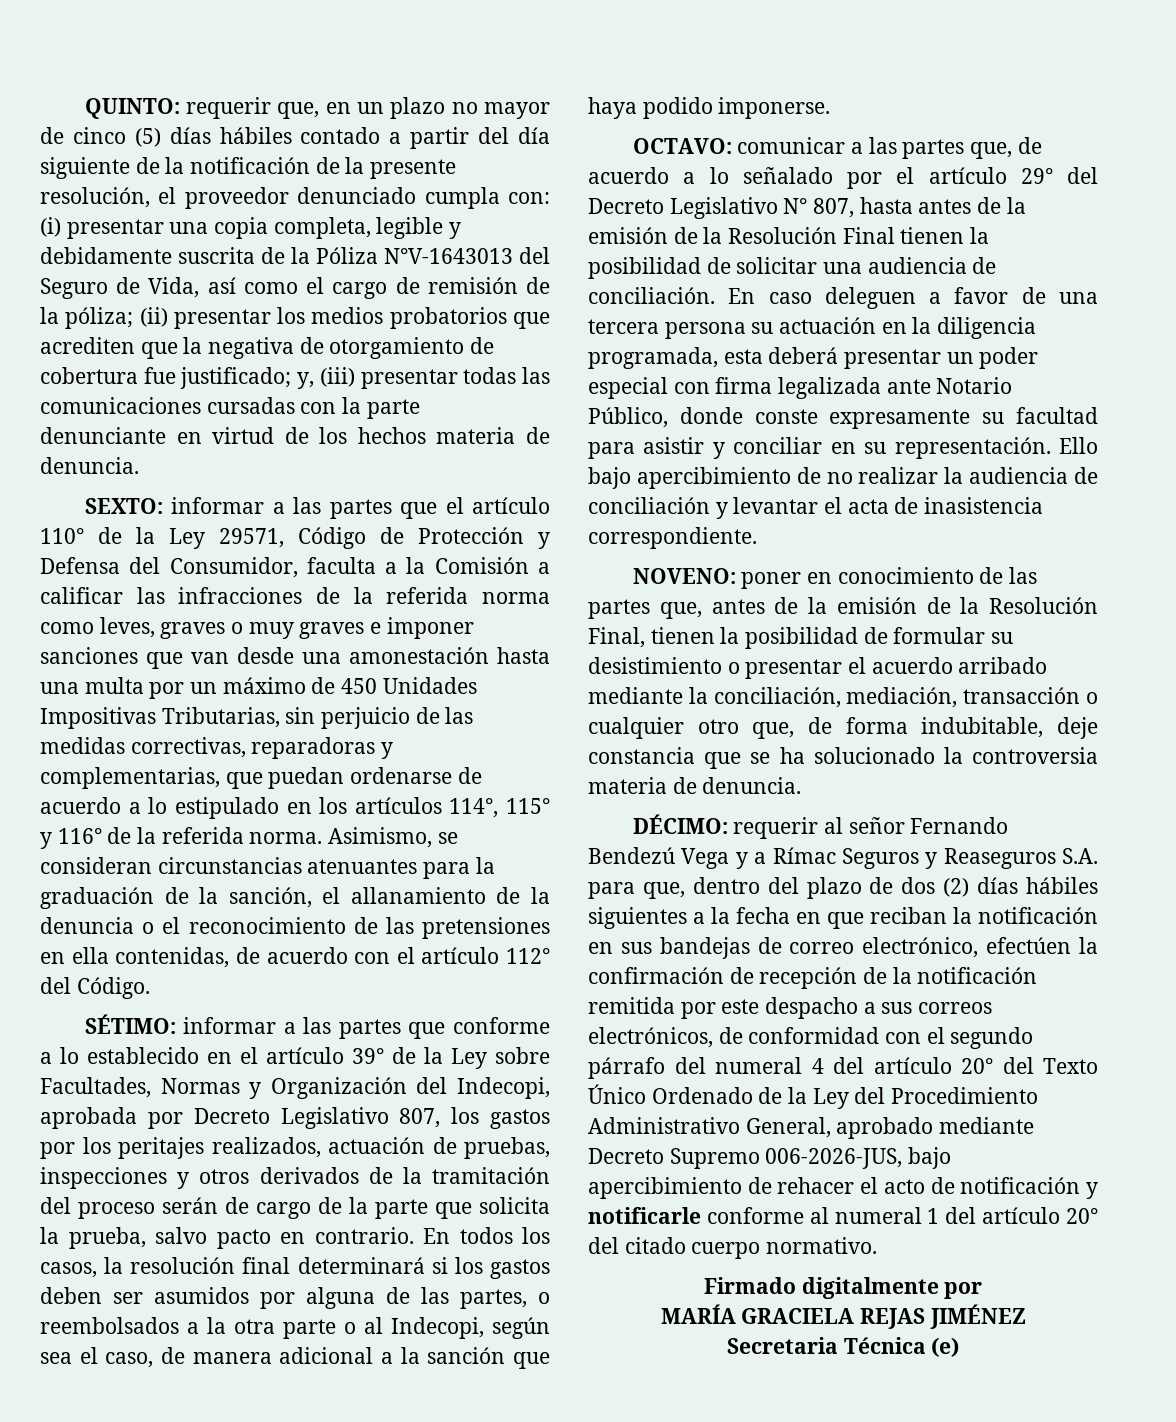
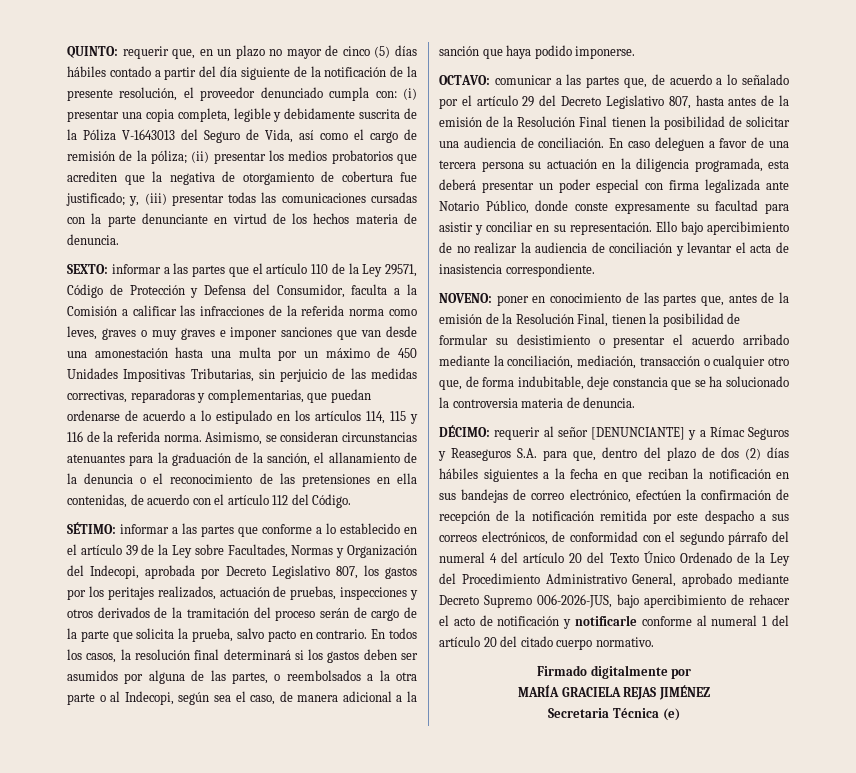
[384,248,513,264] N°V-1643013 -> [122,129,175,140] V-1643013
[40,528,84,544] 110° -> [311,264,328,274] 110
[449,798,550,818] [40,828,102,849] 114°, 115° y 116° -> [366,411,418,424] [67,431,83,442] 114, 115 y 116
[506,948,550,964] 112° -> [272,495,289,505] 112
[352,1048,384,1064] 39° -> [125,545,138,556] 39
[1020,168,1053,184] 29° -> [522,96,535,107] 29
[783,198,808,214] N° -> (664, 102) none
[910,817,1009,834] [588,847,730,869] Fernando Bendezú Vega -> [591,427,685,440] [DENUNCIANTE]
[961,1058,993,1074] 20° -> [569,553,583,563] 20
[1066,1208,1098,1224] 20° -> [483,637,497,647] 20

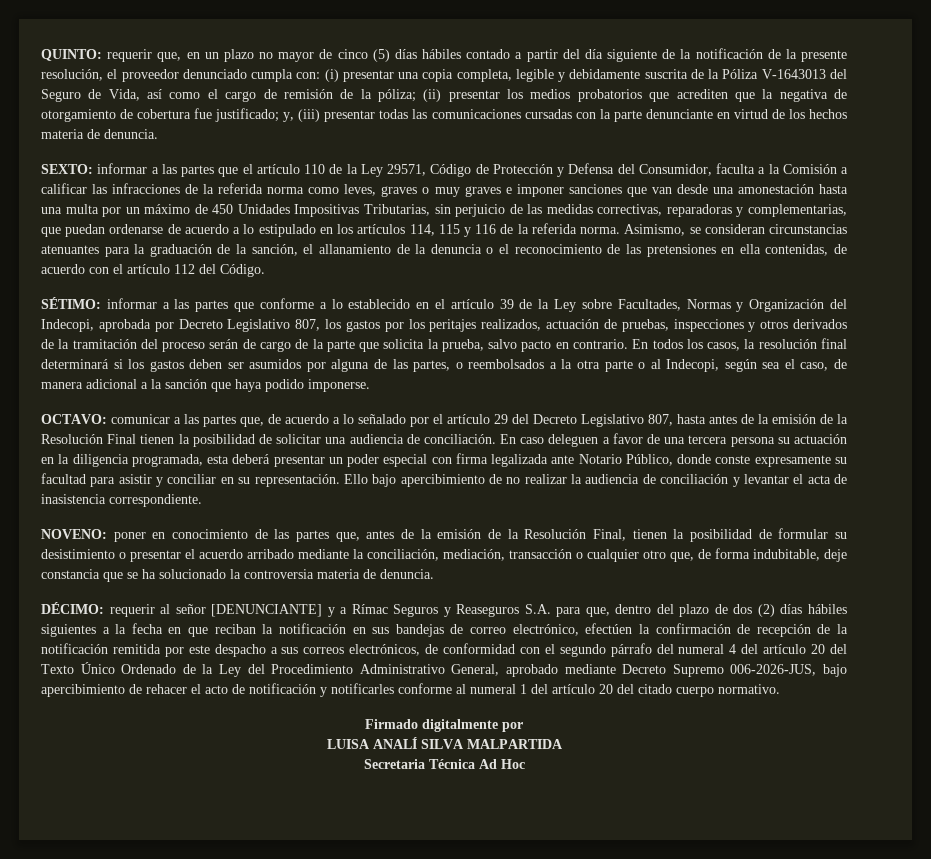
[575,615,637,626] notificarle -> [331,683,394,694] notificarles
[518,685,710,700] MARÍA GRACIELA REJAS JIMÉNEZ -> [326,737,563,749] LUISA ANALÍ SILVA MALPARTIDA
[662,708,680,721] (e) -> [478,759,525,769] Ad Hoc

